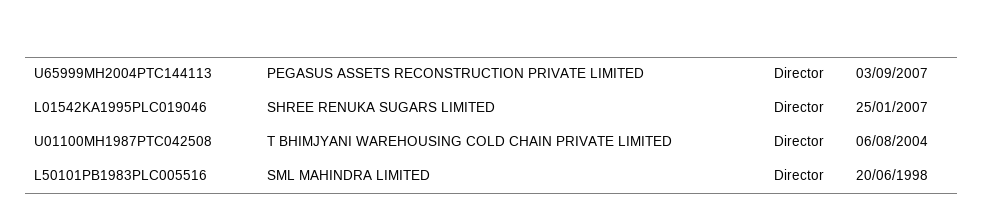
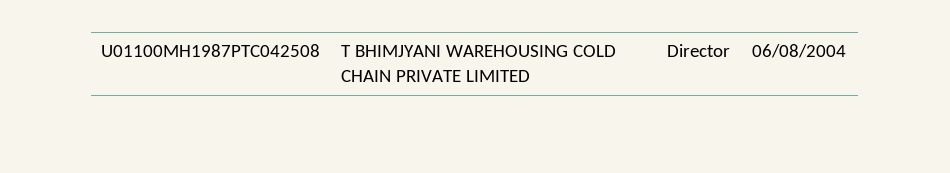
[34,68,213,78] [267,68,645,78] [774,67,825,78] [856,67,929,78] [34,102,208,112] [267,102,496,112] [774,101,825,112] [856,101,929,112] U65999MH2004PTC144113 | PEGASUS ASSETS RECONSTRUCTION PRIVATE LIMITED | Director | 03/09/2007 // L01542KA1995PLC019046 | SHREE RENUKA SUGARS LIMITED | Director | 25/01/2007 // -> (101, 50) none
[34,170,208,180] [267,170,431,180] [774,169,825,180] [856,169,929,180] // L50101PB1983PLC005516 | SML MAHINDRA LIMITED | Director | 20/06/1998 -> (847, 51) none

